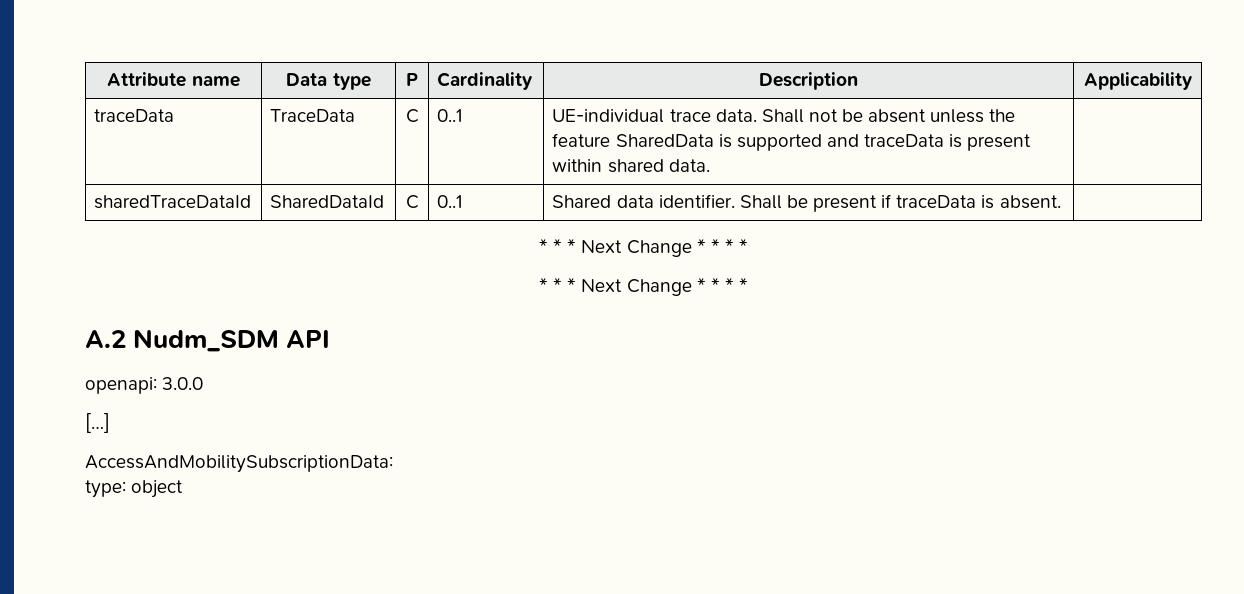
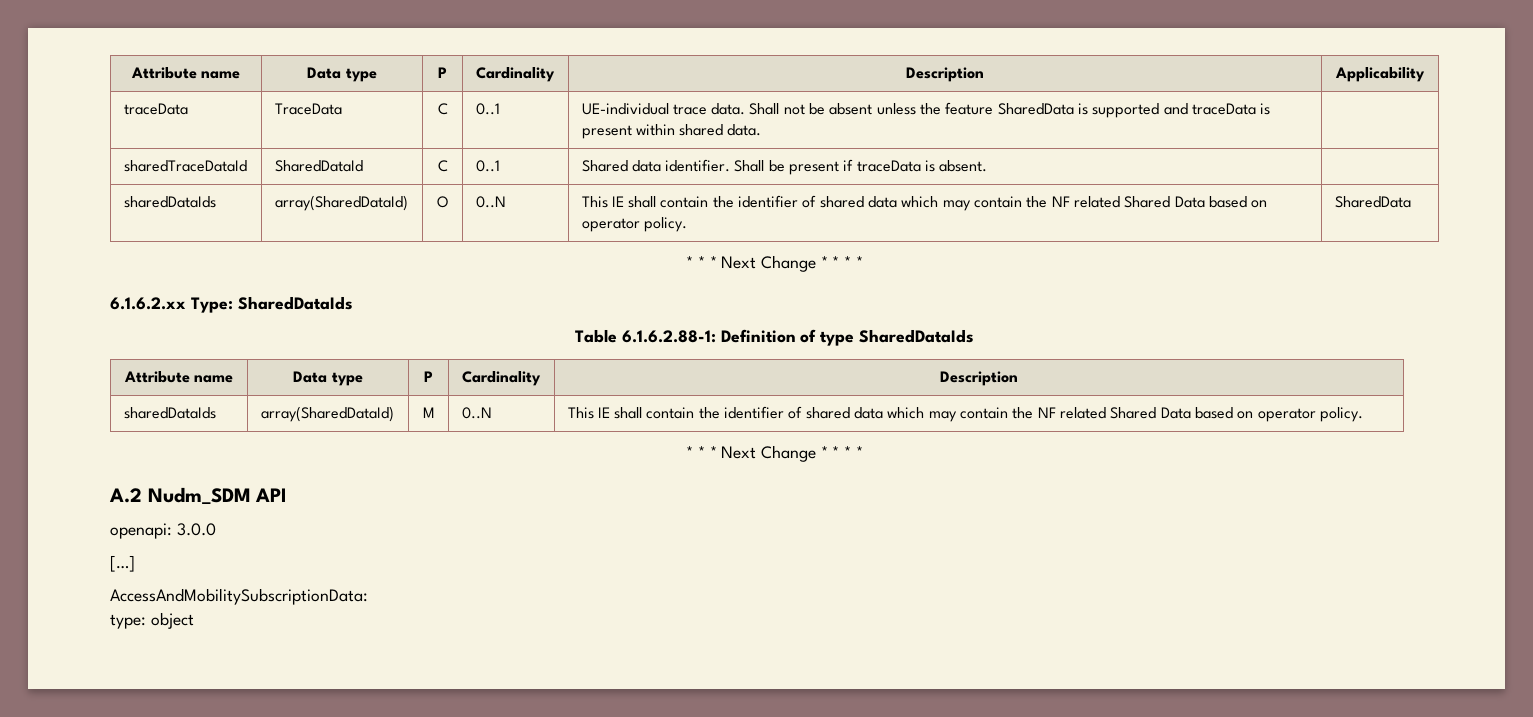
[538,239,749,257] // * * * Next Change * * * * -> [123,196,216,208] [274,195,408,211] [436,196,449,208] [475,196,506,208] [581,195,1268,211] [581,217,687,232] [1334,196,1411,208] [686,255,863,272] [110,296,353,313] [575,329,974,346] [123,371,234,383] [293,371,363,386] [424,371,433,382] [461,371,541,386] [940,371,1018,386] [123,407,216,419] [260,406,394,422] [422,407,435,418] [461,407,492,419] [567,406,1363,422] // sharedDataIds | array(SharedDataId) | O | 0..N | This IE shall contain the identifier of shared data which may contain the NF related Shared Data based on operator policy. | SharedData // * * * Next Change * * * * // 6.1.6.2.xx Type: SharedDataIds // Table 6.1.6.2.88-1: Definition of type SharedDataIds // Attribute name | Data type | P | Cardinality | Description // sharedDataIds | array(SharedDataId) | M | 0..N | This IE shall contain the identifier of shared data which may contain the NF related Shared Data based on operator policy.

